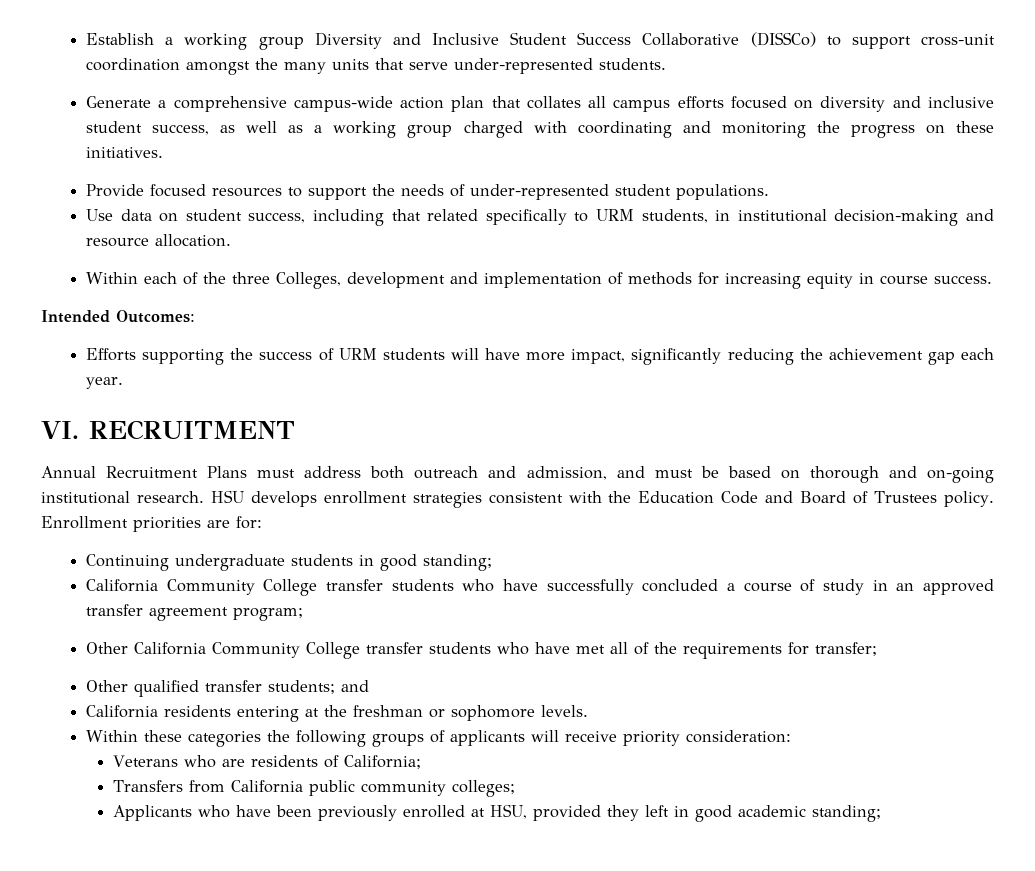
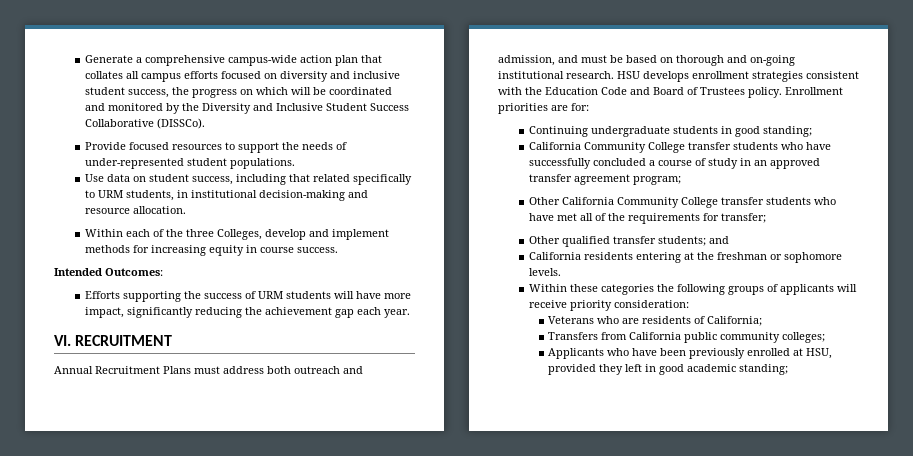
[86,32,995,50] [86,58,667,75] Establish a working group Diversity and Inclusive Student Success Collaborative (DISSCo) to support cross-unit coordination amongst the many units that serve under-represented students. // -> (85, 59) none
[220,121,995,138] [86,147,164,158] as well as a working group charged with coordinating and monitoring the progress on these initiatives. -> [172,87,393,98] [85,103,410,114] [85,118,206,129] the progress on which will be coordinated and monitored by the Diversity and Inclusive Student Success Collaborative (DISSCo).
[347,272,624,288] development and implementation of -> [265,229,390,240] develop and implement

